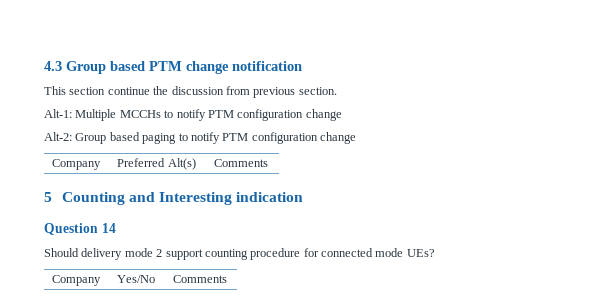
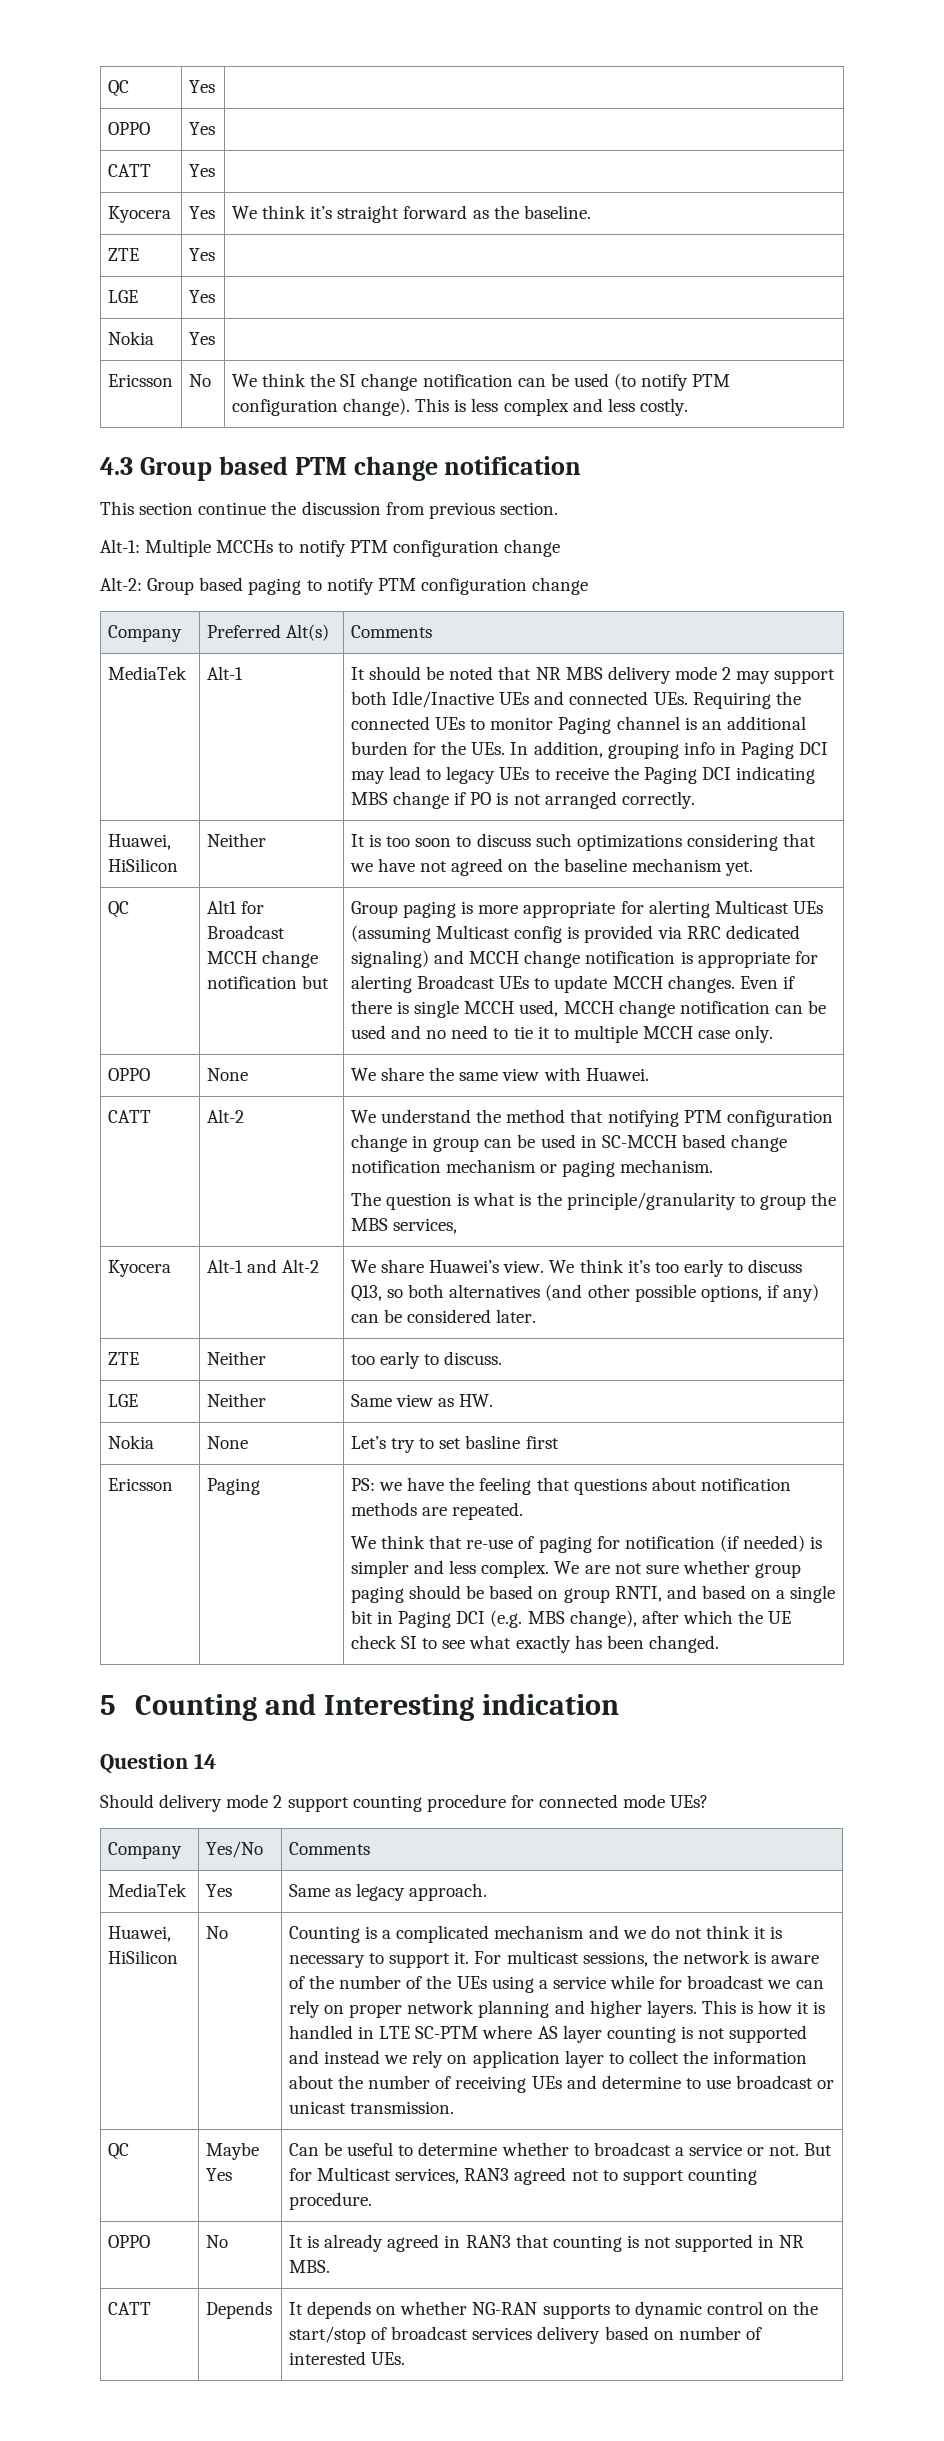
(44, 66) none -> [107,80,129,97] [188,80,215,93] [107,122,150,135] [188,122,215,135] [107,164,151,177] [188,164,215,177] [107,206,171,223] [188,206,215,219] [231,205,591,223] [107,248,139,261] [188,248,215,261] [107,290,138,303] [188,290,215,303] [107,331,154,345] [188,332,215,345] [107,374,173,387] [188,374,211,387] [231,373,731,391] [231,398,688,416] QC | Yes | // OPPO | Yes | // CATT | Yes | // Kyocera | Yes | We think it’s straight forward as the baseline. // ZTE | Yes | // LGE | Yes | // Nokia | Yes | // Ericsson | No | We think the SI change notification can be used (to notify PTM configuration change). This is less complex and less costly. //
(269, 163) none -> [107,666,187,680] [206,666,243,680] [350,666,836,684] [350,691,801,709] [350,716,806,734] [350,741,829,759] [350,766,816,784] [350,791,695,809] [107,834,171,850] [107,858,178,872] [206,833,266,847] [350,833,817,851] [349,858,753,876] [107,901,129,918] [206,900,264,914] [206,925,285,939] [206,950,318,968] [206,975,329,989] [350,900,823,918] [350,925,800,943] [350,950,818,968] [350,975,795,993] [350,1000,827,1018] [350,1025,774,1043] [107,1068,150,1081] [206,1068,248,1081] [350,1067,649,1081] [107,1110,151,1123] [206,1109,244,1123] [350,1109,833,1127] [350,1134,788,1152] [350,1159,714,1177] [350,1192,837,1210] [350,1218,457,1234] [107,1260,171,1277] [206,1259,320,1273] [350,1259,803,1277] [350,1284,820,1302] [350,1309,537,1323] [107,1352,139,1365] [206,1351,266,1365] [350,1351,503,1369] [107,1394,138,1407] [206,1393,266,1407] [350,1394,494,1407] [107,1435,154,1449] [206,1436,248,1449] [350,1435,559,1453] [107,1478,173,1491] [206,1478,260,1495] [350,1477,791,1495] [350,1502,524,1520] [350,1535,823,1553] [350,1560,802,1578] [350,1585,836,1603] [350,1610,792,1628] [350,1635,719,1653] // MediaTek | Alt-1 | It should be noted that NR MBS delivery mode 2 may support both Idle/Inactive UEs and connected UEs. Requiring the connected UEs to monitor Paging channel is an additional burden for the UEs. In addition, grouping info in Paging DCI may lead to legacy UEs to receive the Paging DCI indicating MBS change if PO is not arranged correctly. // Huawei, HiSilicon | Neither | It is too soon to discuss such optimizations considering that we have not agreed on the baseline mechanism yet. // QC | Alt1 for Broadcast MCCH change notification but | Group paging is more appropriate for alerting Multicast UEs (assuming Multicast config is provided via RRC dedicated signaling) and MCCH change notification is appropriate for alerting Broadcast UEs to update MCCH changes. Even if there is single MCCH used, MCCH change notification can be used and no need to tie it to multiple MCCH case only. // OPPO | None | We share the same view with Huawei. // CATT | Alt-2 | We understand the method that notifying PTM configuration change in group can be used in SC-MCCH based change notification mechanism or paging mechanism. // The question is what is the principle/granularity to group the MBS services, // Kyocera | Alt-1 and Alt-2 | We share Huawei’s view. We think it’s too early to discuss Q13, so both alternatives (and other possible options, if any) can be considered later. // ZTE | Neither | too early to discuss. // LGE | Neither | Same view as HW. // Nokia | None | Let’s try to set basline first // Ericsson | Paging | PS: we have the feeling that questions about notification methods are repeated. // We think that re-use of paging for notification (if needed) is simpler and less complex. We are not sure whether group paging should be based on group RNTI, and based on a single bit in Paging DCI (e.g. MBS change), after which the UE check SI to see what exactly has been changed.
(228, 279) none -> [107,1883,187,1897] [205,1884,232,1897] [288,1883,488,1901] [107,1926,171,1942] [107,1950,178,1964] [205,1926,228,1939] [288,1925,783,1943] [288,1950,820,1968] [288,1975,824,1993] [288,2000,826,2018] [288,2025,808,2043] [288,2050,808,2068] [288,2075,835,2093] [288,2101,454,2114] [107,2143,129,2160] [205,2142,259,2160] [205,2168,232,2181] [288,2142,833,2156] [288,2167,757,2185] [288,2192,372,2210] [107,2235,150,2248] [205,2235,228,2248] [288,2234,805,2252] [288,2260,330,2273] [107,2302,151,2315] [205,2301,272,2319] [288,2301,819,2319] [288,2326,762,2344] [288,2351,405,2365] // MediaTek | Yes | Same as legacy approach. // Huawei, HiSilicon | No | Counting is a complicated mechanism and we do not think it is necessary to support it. For multicast sessions, the network is aware of the number of the UEs using a service while for broadcast we can rely on proper network planning and higher layers. This is how it is handled in LTE SC-PTM where AS layer counting is not supported and instead we rely on application layer to collect the information about the number of receiving UEs and determine to use broadcast or unicast transmission. // QC | Maybe Yes | Can be useful to determine whether to broadcast a service or not. But for Multicast services, RAN3 agreed not to support counting procedure. // OPPO | No | It is already agreed in RAN3 that counting is not supported in NR MBS. // CATT | Depends | It depends on whether NG-RAN supports to dynamic control on the start/stop of broadcast services delivery based on number of interested UEs.

